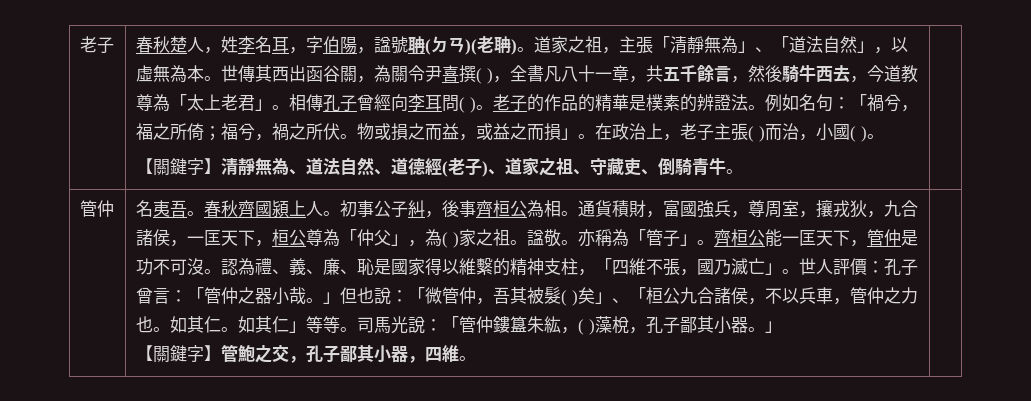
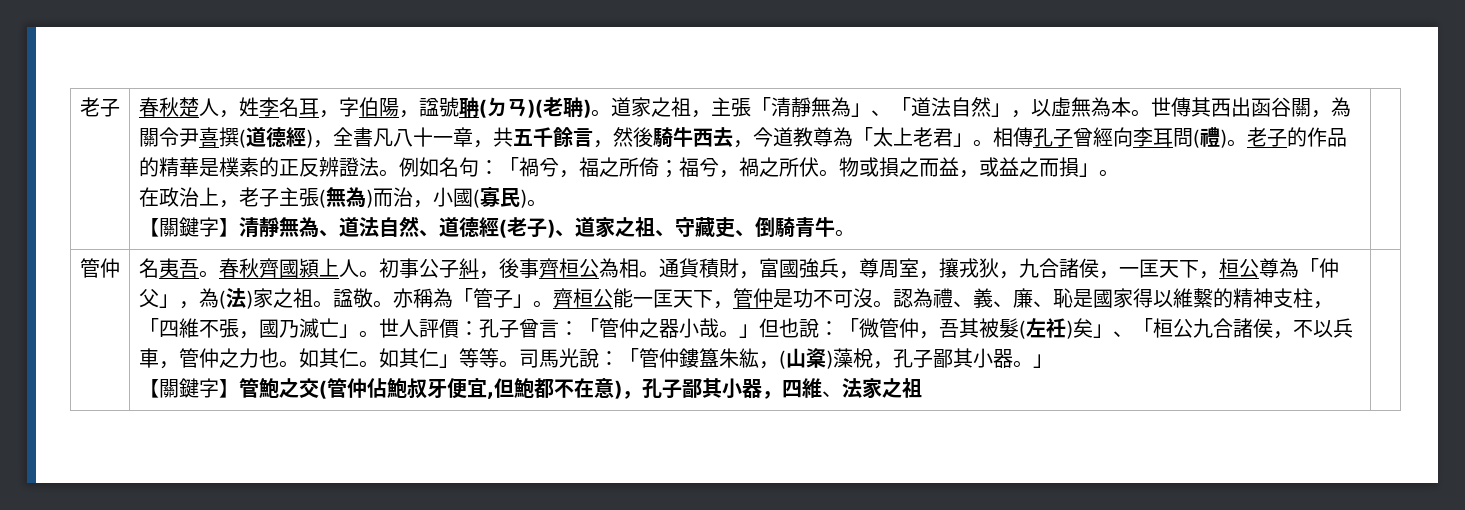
(483, 76) none -> [245,127,306,148] 道德經
(466, 105) none -> [1199,127,1220,147] 禮
(698, 103) none -> [278,158,319,177] 正反
(596, 136) none -> (1119, 173) //
(755, 134) none -> [325,187,366,208] 無為
(857, 134) none -> [479,187,520,207] 寡民
(449, 240) none -> [225,288,246,308] 法
(568, 298) none -> [1025,318,1066,338] 左祍
(585, 327) none -> [785,348,826,368] 山楶
(290, 353) none -> [318,378,622,399] (管仲佔鮑叔牙便宜,但鮑都不在意)
[459,356,477,361] 。 -> [821,378,922,398] 、法家之祖

